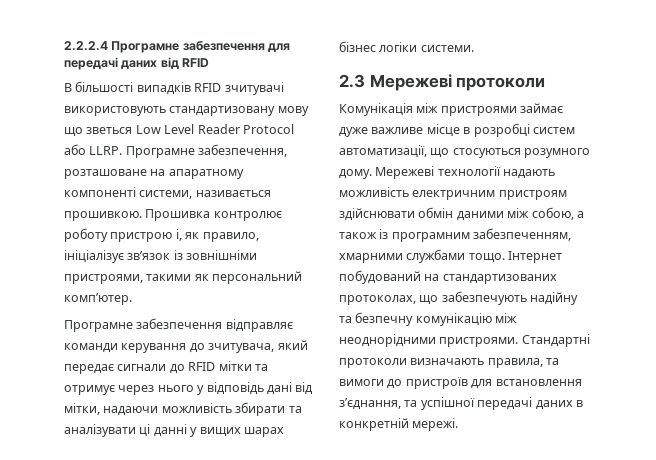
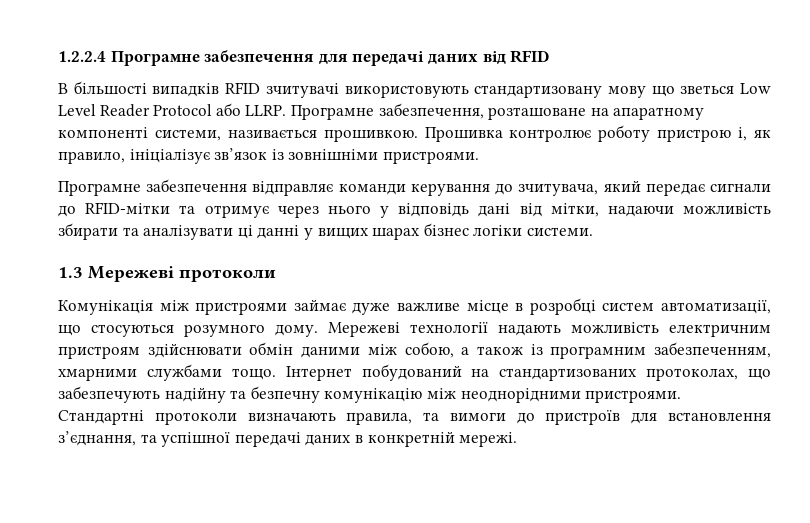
[64,41,108,51] 2.2.2.4 -> [58,51,106,62] 1.2.2.4
[64,271,303,284] [64,293,132,305] пристроями, такими як персональний комп’ютер. -> [382,151,479,164] пристроями.
[188,361,252,371] RFID мітки -> [85,202,171,214] RFID-мітки
[339,74,365,88] 2.3 -> [58,267,83,278] 1.3

